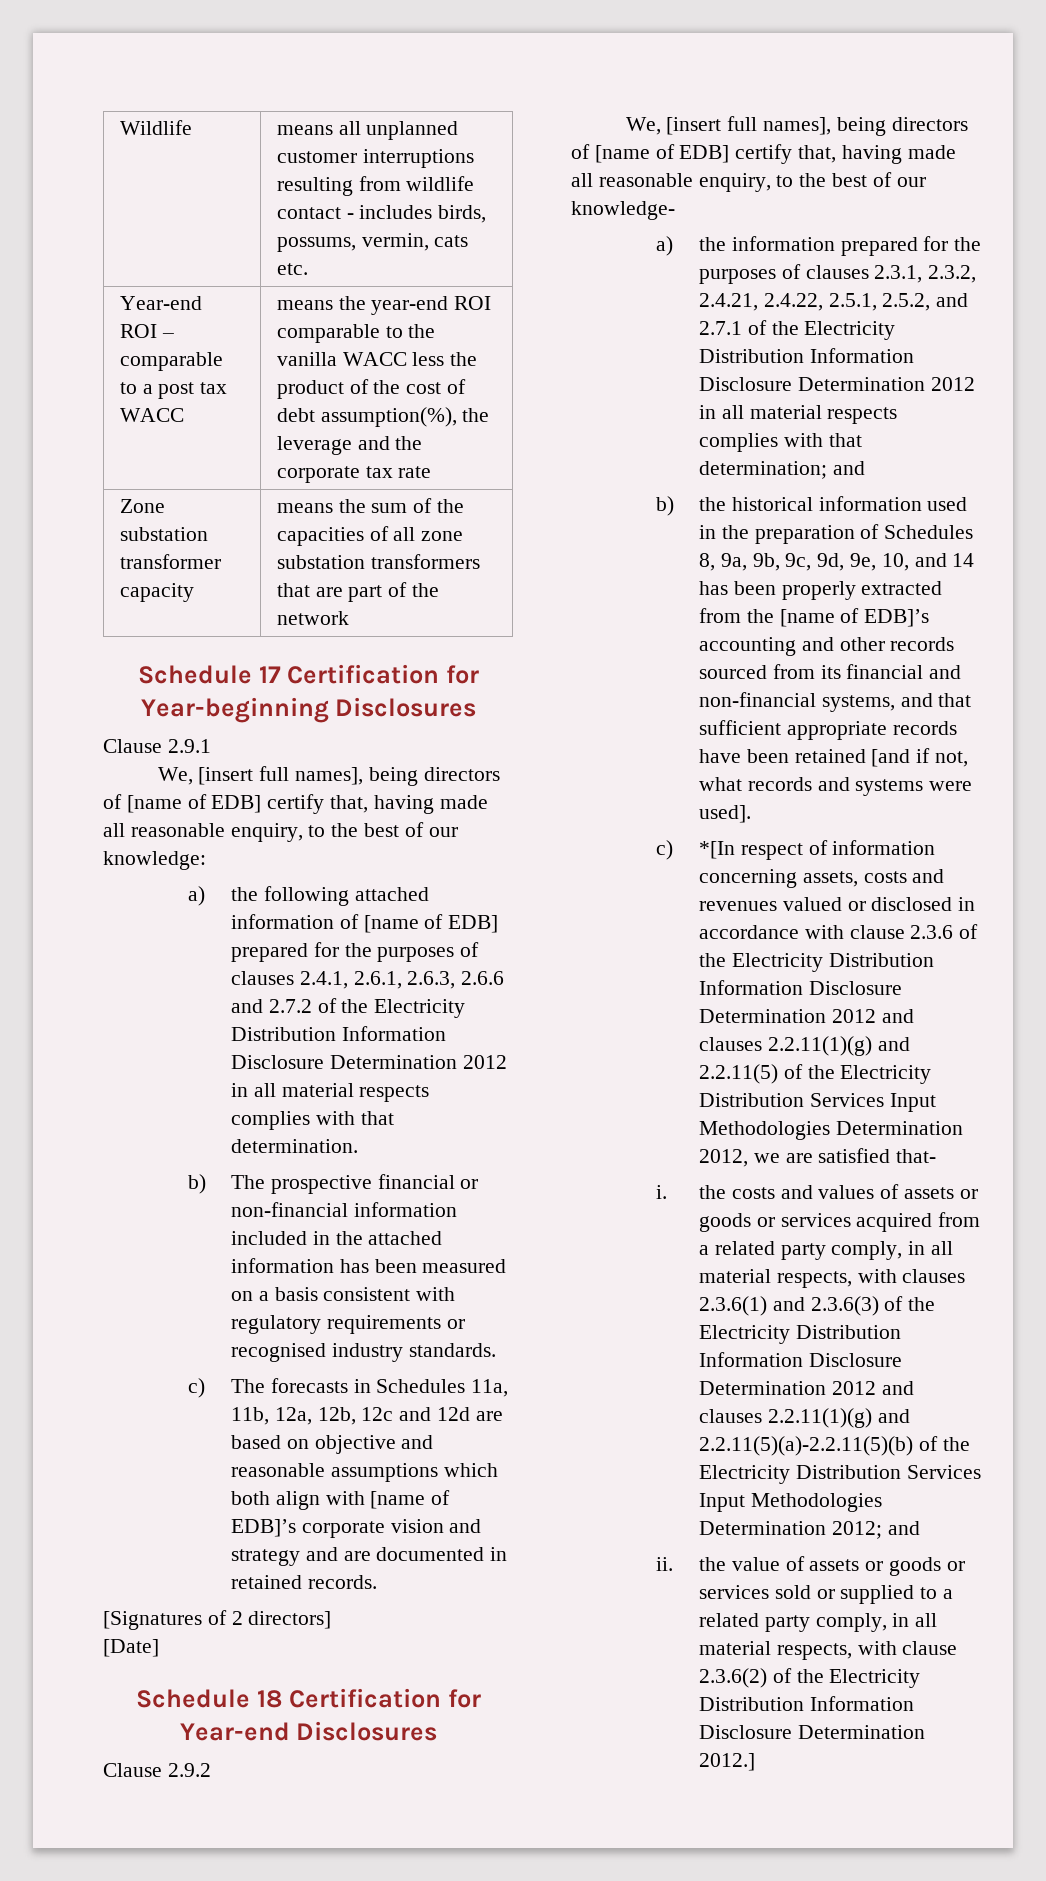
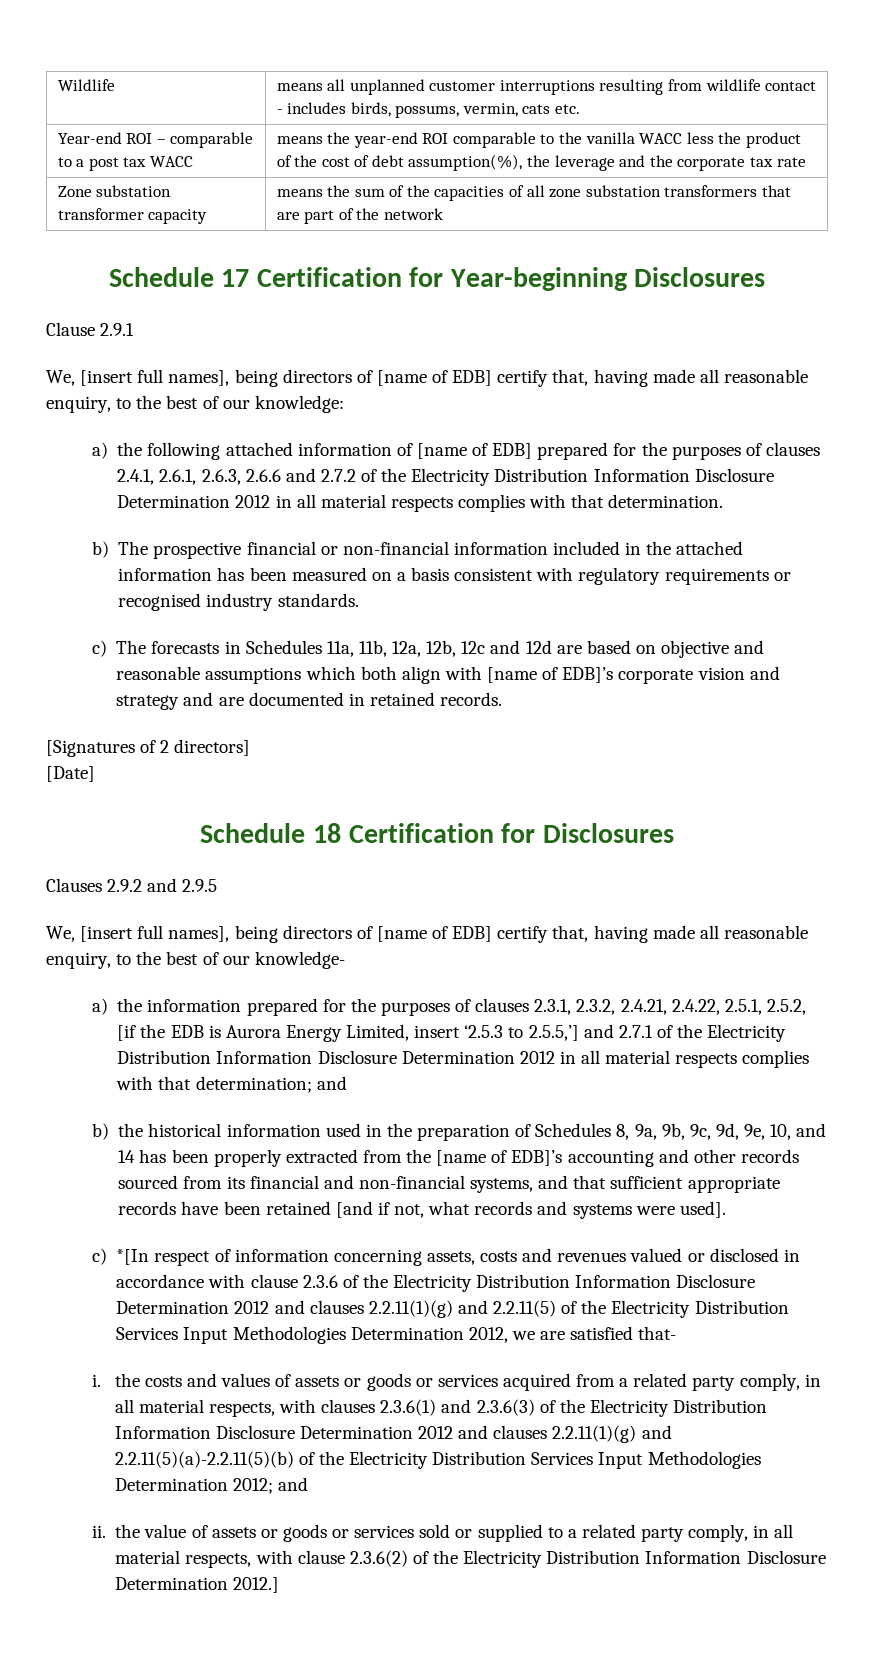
[179,1721,438,1741] [103,1763,162,1777] Year-end Disclosures // Clause -> [542,823,674,843] [46,878,102,892] Disclosures // Clauses
(211, 1770) none -> [147,878,218,892] and 2.9.5
(931, 302) none -> [117,1024,579,1042] [if the EDB is Aurora Energy Limited, insert ‘2.5.3 to 2.5.5,’]

